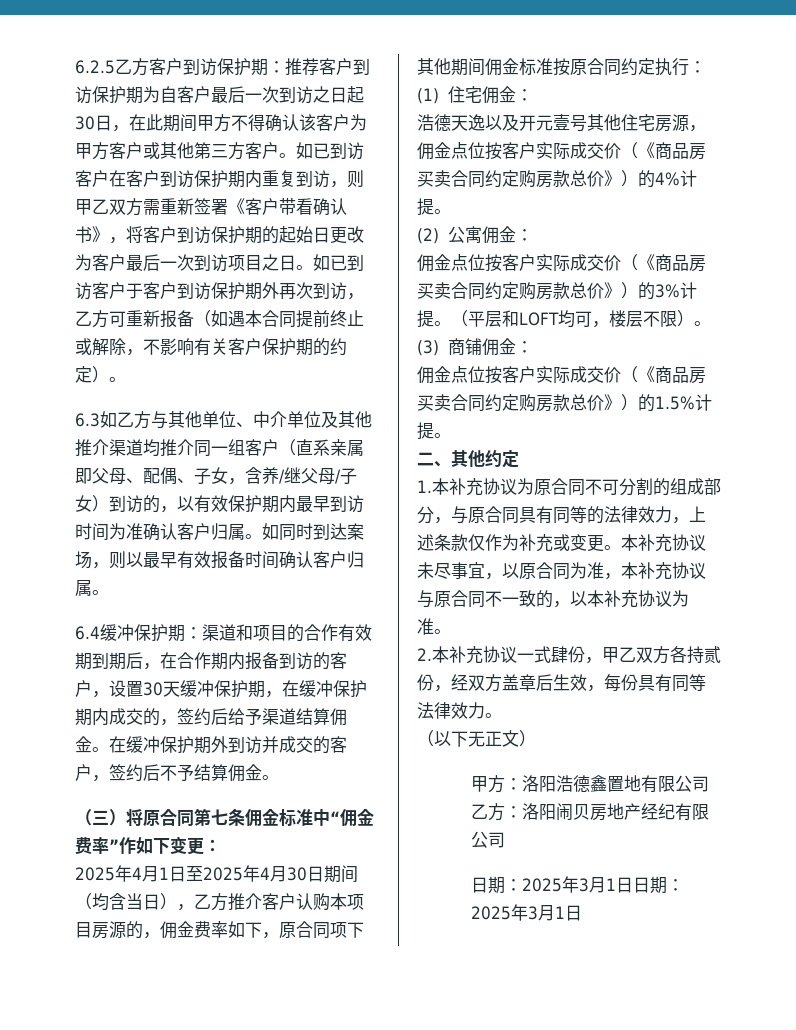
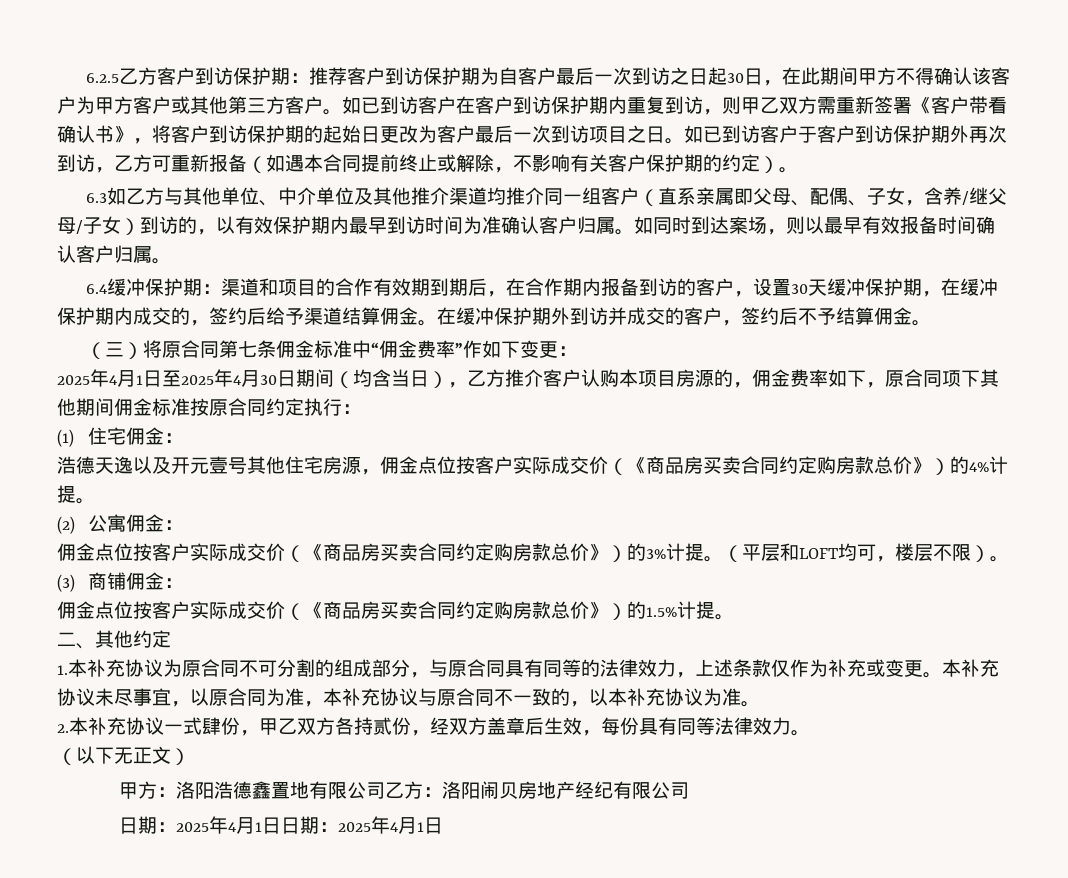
[579,878,590,892] 3 -> [227,822,236,832] 4
[528,906,539,920] 3 -> [389,822,398,832] 4

